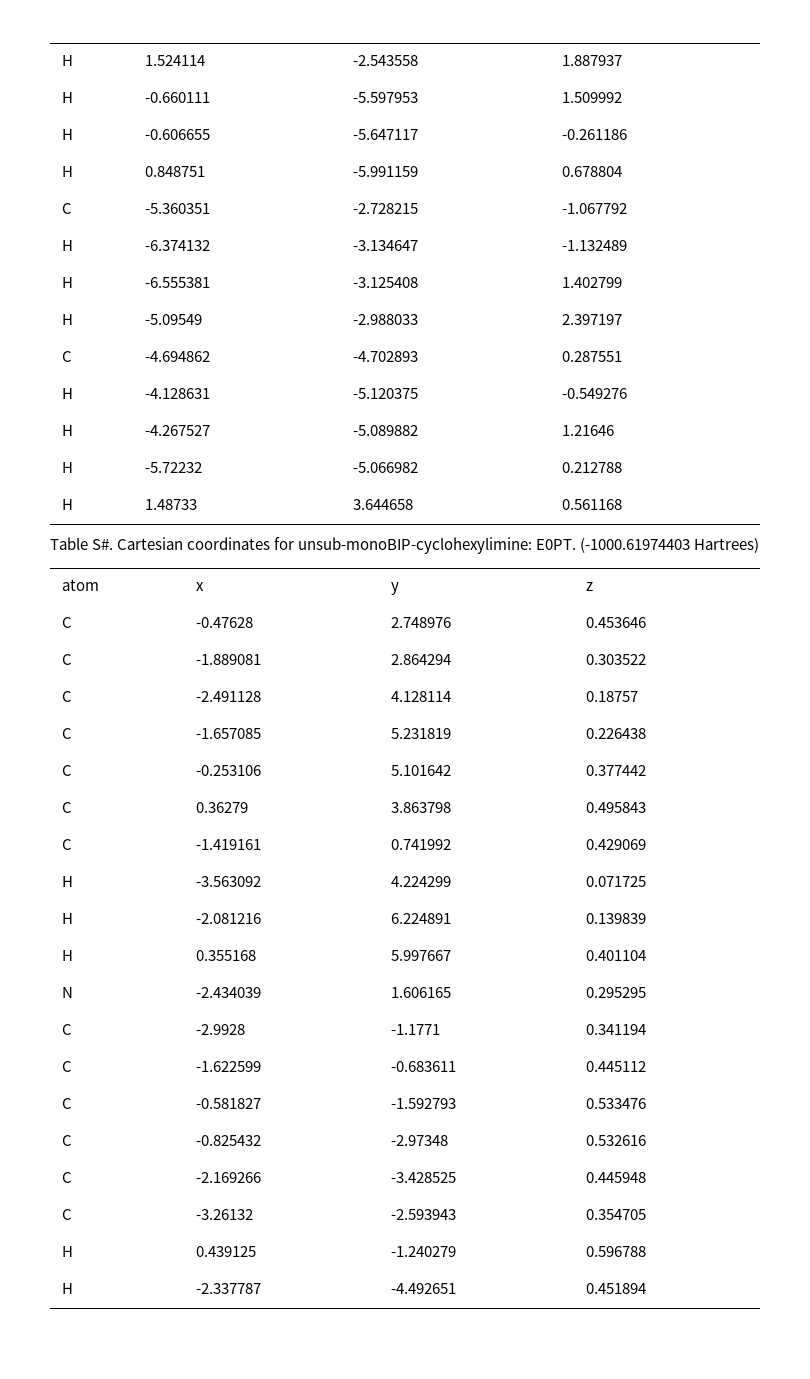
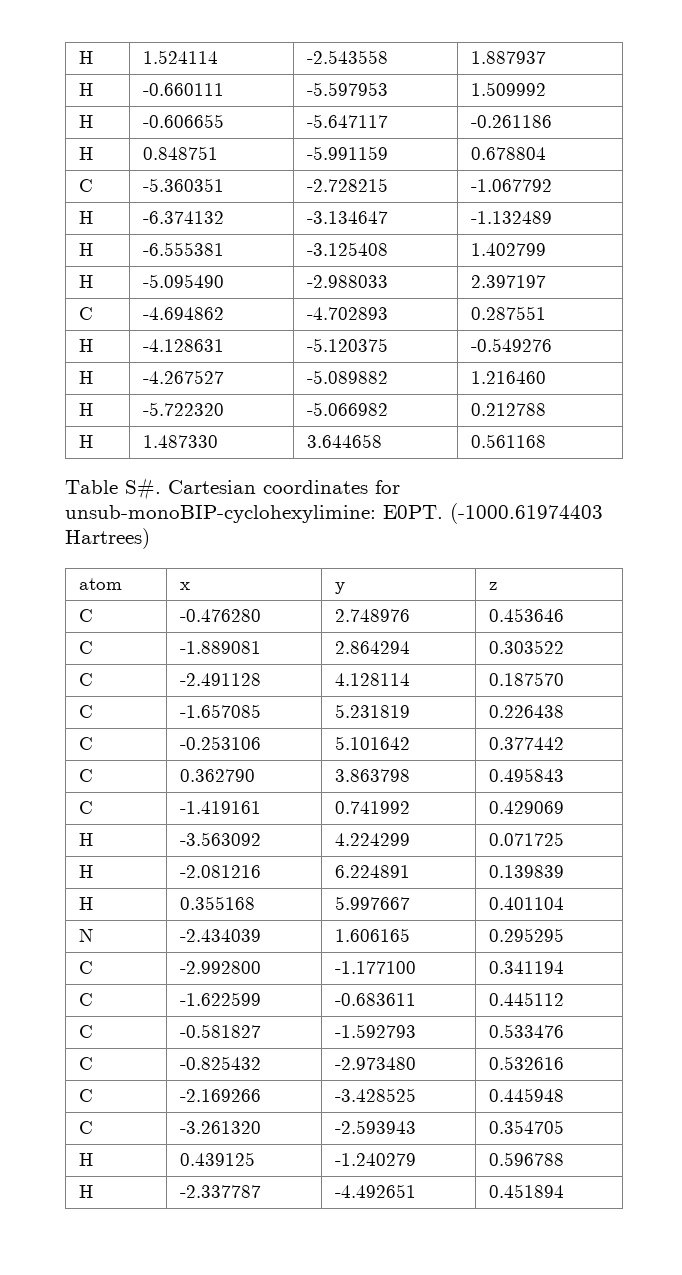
[144,314,202,325] -5.09549 -> [143,274,225,288] -5.095490
[561,425,614,436] [61,462,73,473] [144,462,202,473] 1.21646 // H | -5.72232 -> [471,371,547,384] [79,403,94,416] [143,402,225,416] 1.216460 // H | -5.722320
[144,499,197,510] 1.48733 -> [143,435,219,448] 1.487330
[195,617,253,628] -0.47628 -> [180,609,262,622] -0.476280
[585,691,638,702] 0.18757 -> [489,672,565,686] 0.187570
[195,802,248,813] 0.36279 -> [180,769,256,782] 0.362790
[195,1024,245,1035] [390,1024,440,1035] -2.9928 | -1.1771 -> [180,961,262,974] [335,961,417,974] -2.992800 | -1.177100
[390,1135,448,1146] -2.97348 -> [335,1057,417,1070] -2.973480
[195,1209,253,1220] -3.26132 -> [180,1121,262,1134] -3.261320

